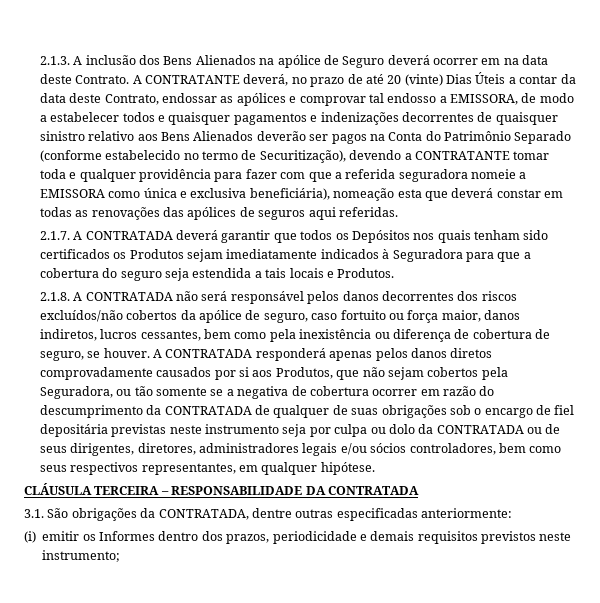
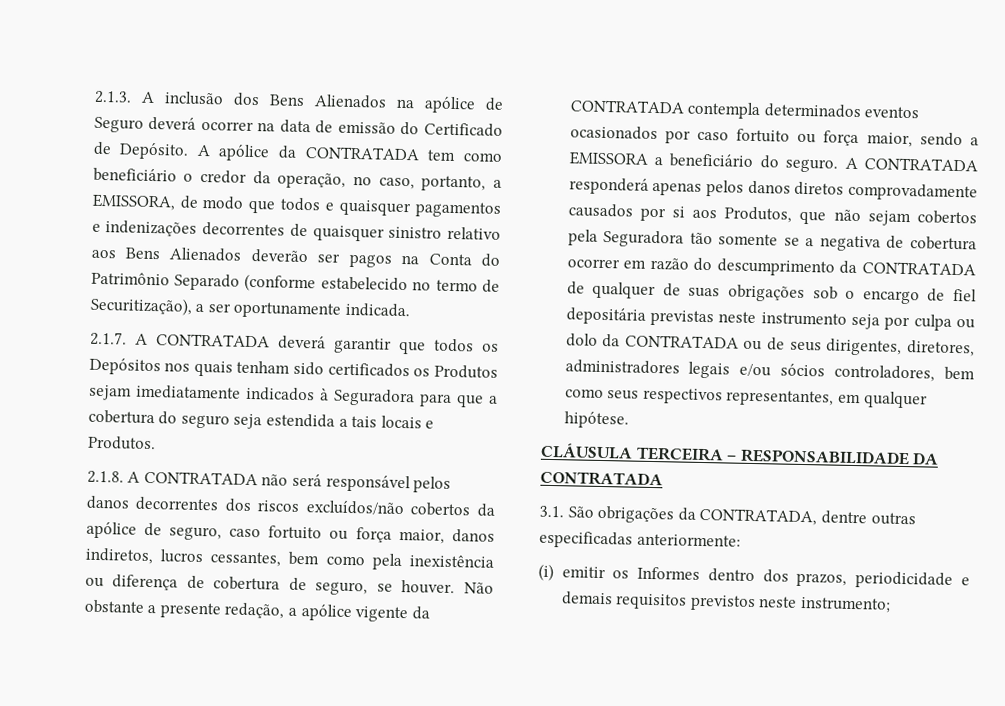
[481,58,501,65] em -> (254, 125) none
[39,72,576,87] [39,93,437,106] deste Contrato. A CONTRATANTE deverá, no prazo de até 20 (vinte) Dias Úteis a contar da data deste Contrato, endossar as apólices e comprovar tal endosso -> [315,120,503,137] [92,141,502,162] [92,167,487,192] de emissão do Certificado de Depósito. A apólice da CONTRATADA tem como beneficiário o credor da operação, no caso, portanto,
[39,112,120,122] a estabelecer -> [248,199,276,214] que
[349,150,550,160] [39,169,527,182] [39,188,564,201] [39,207,398,220] devendo a CONTRATANTE tomar toda e qualquer providência para fazer com que a referida seguradora nomeie a EMISSORA como única e exclusiva beneficiária), nomeação esta que deverá constar em todas as renovações das apólices de seguros aqui referidas. -> [195,301,410,319] a ser oportunamente indicada.
(150, 353) none -> [464,582,494,594] [83,599,430,623] [569,99,920,120] [569,125,979,148] [568,151,839,173] Não obstante a presente redação, a apólice vigente da CONTRATADA contempla determinados eventos ocasionados por caso fortuito ou força maior, sendo a EMISSORA a beneficiário do seguro.
[39,386,132,399] Seguradora, ou -> [603,229,685,248] Seguradora

